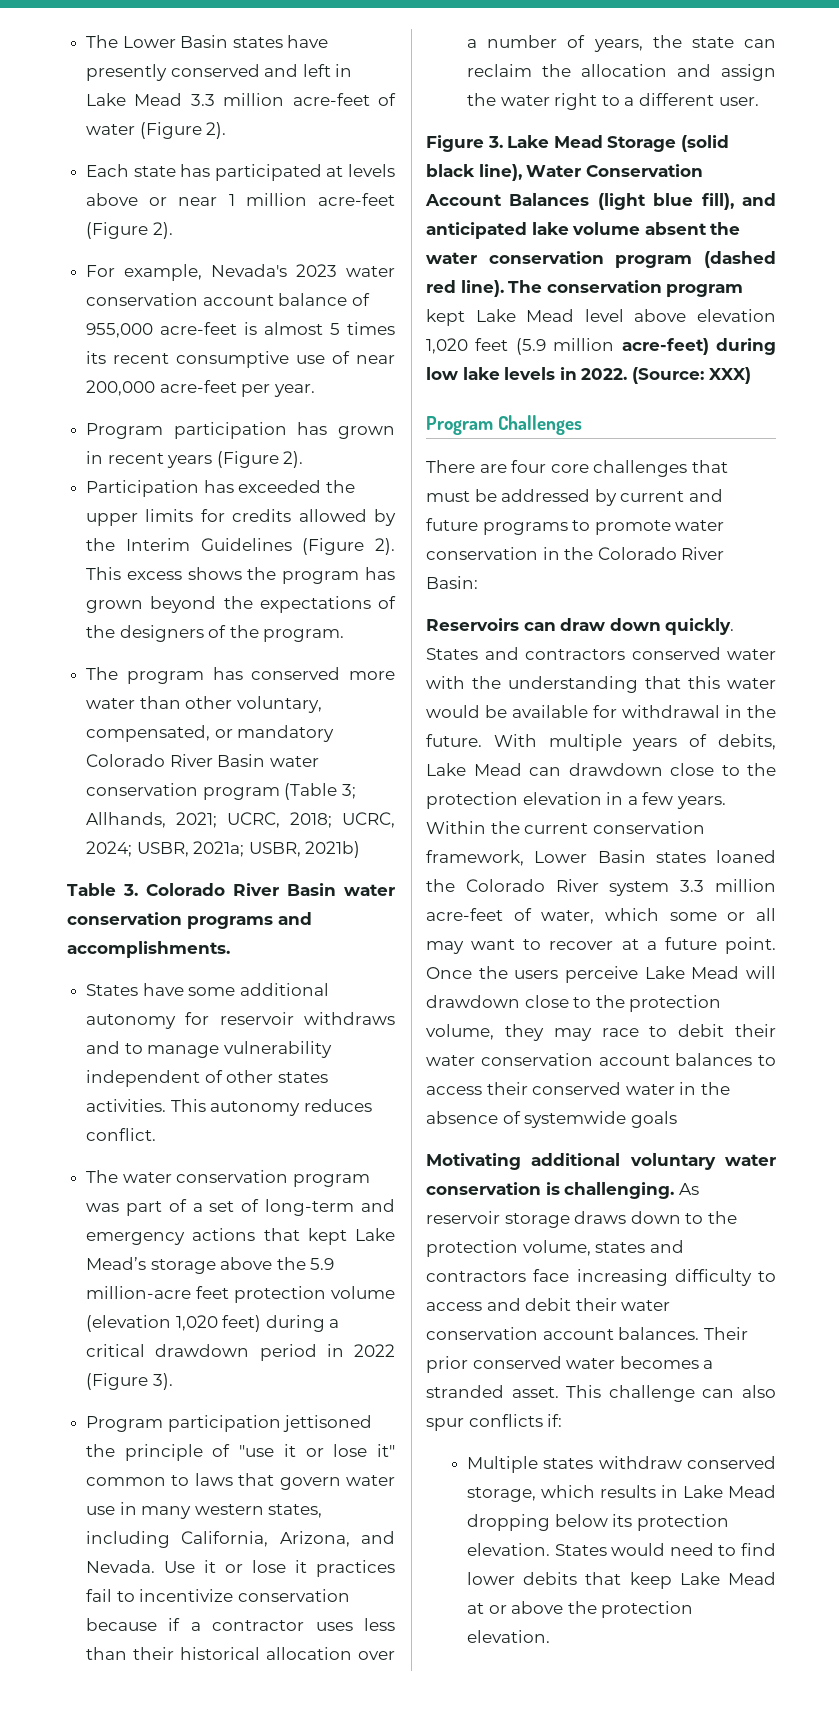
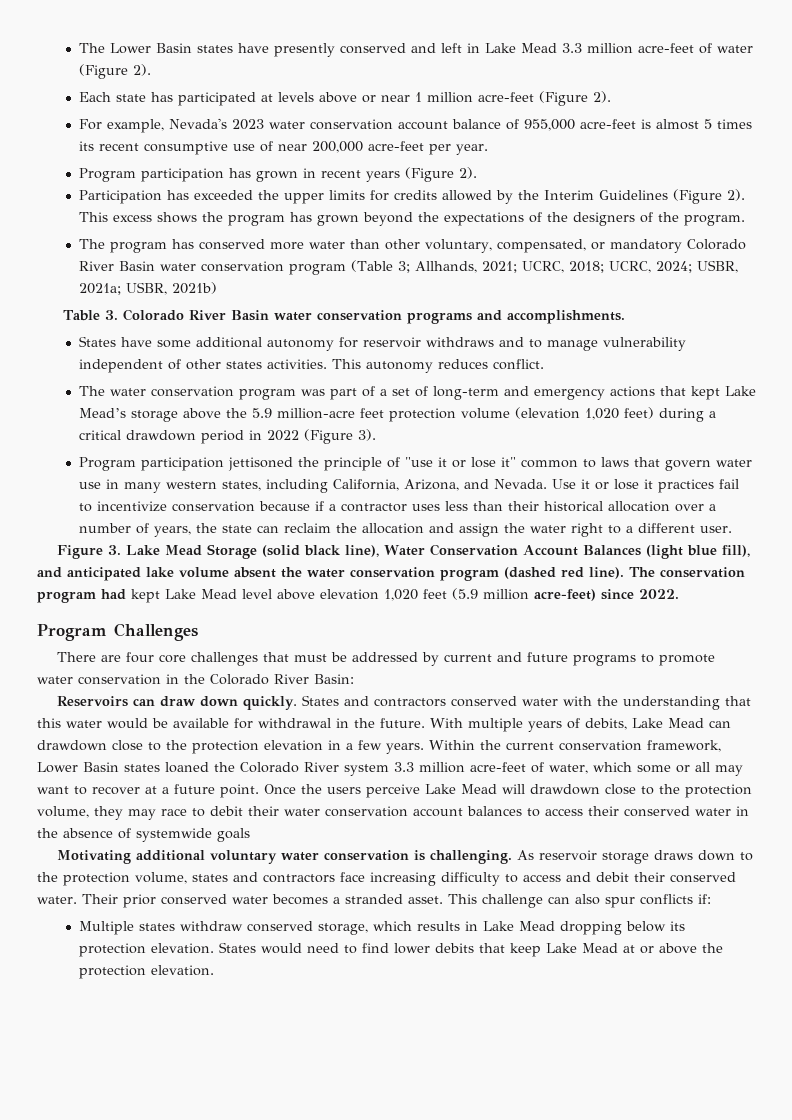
(744, 290) none -> [101,589,126,600] had
[716,338,776,355] [426,367,577,380] during low lake levels in -> [601,589,634,600] since
[631,367,751,384] (Source: XXX) -> (679, 594) none
[621,1300,671,1311] [426,1327,700,1340] water conservation account balances. -> [670,872,736,883] [37,896,77,904] conserved water.

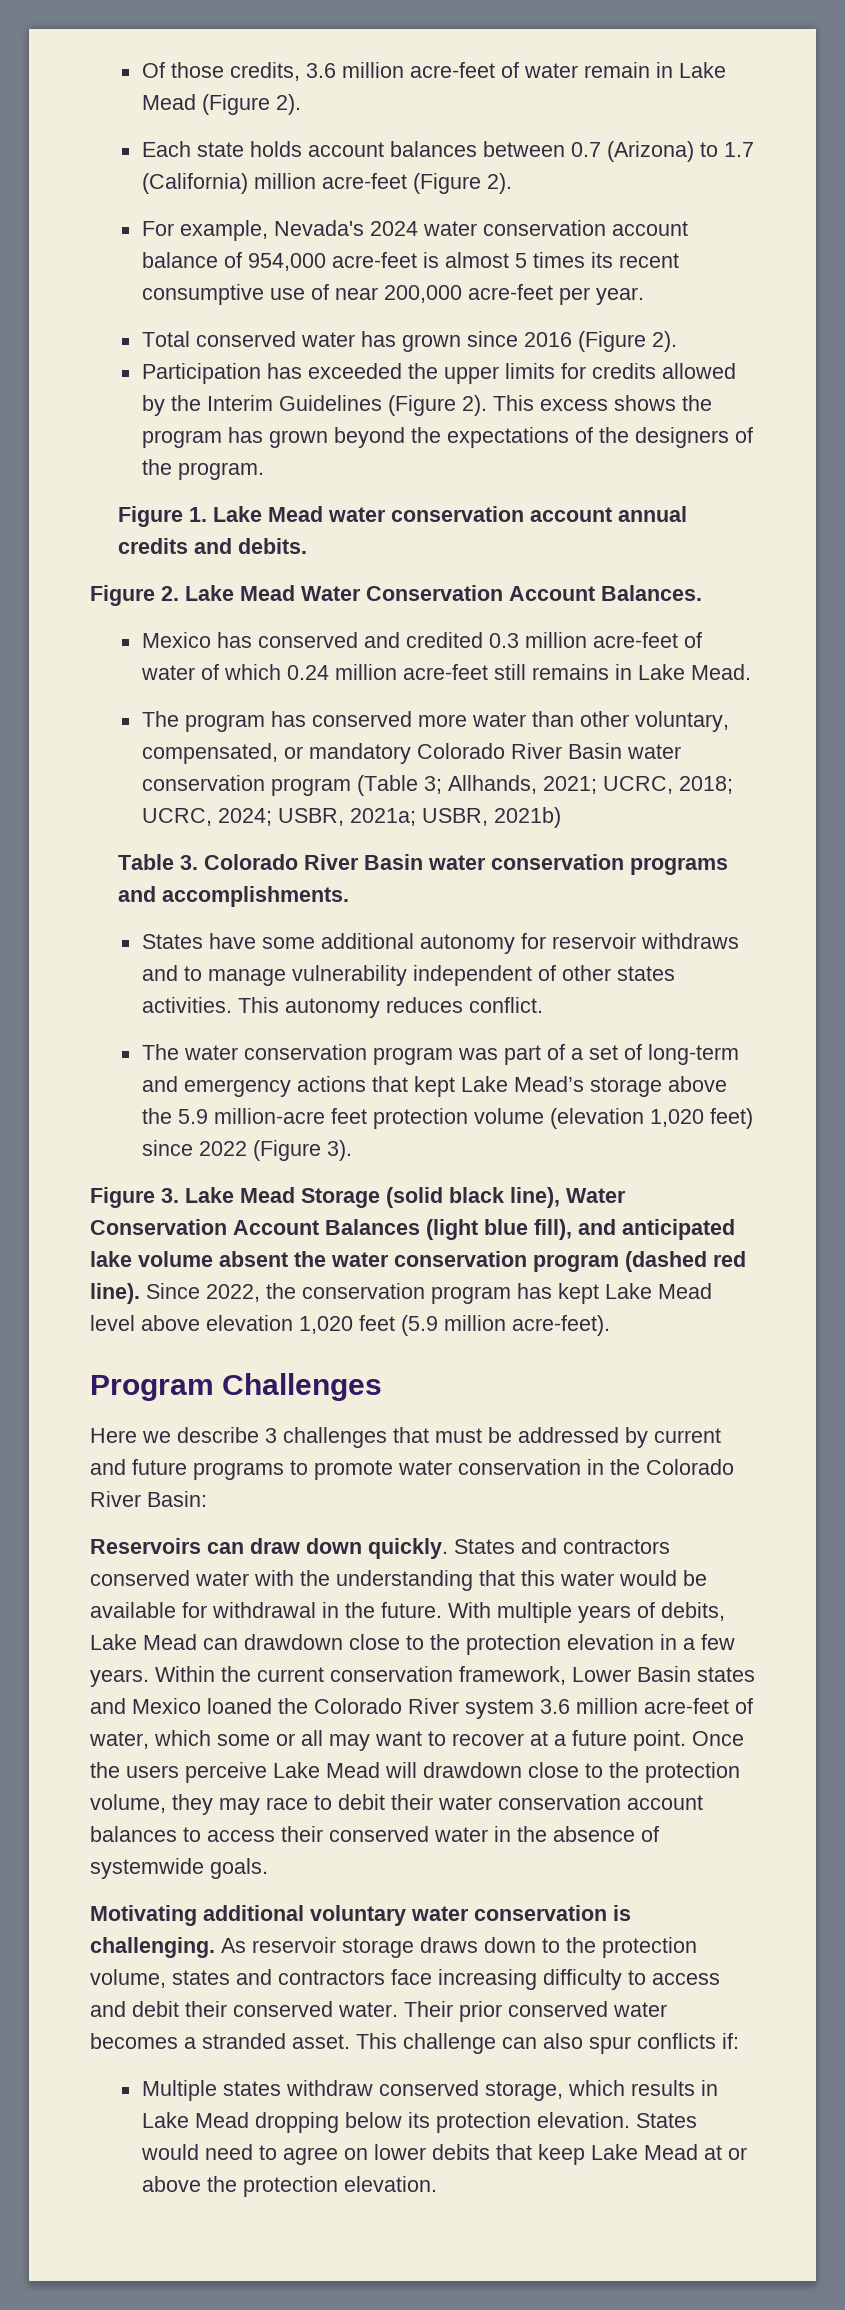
[78,43,753,57] [78,64,151,79] [78,92,422,106] The Lower Basin states have presently conserved and left in Lake Mead 3.3 million acre-feet of water (Figure 2). // Each state has participated at levels above or near 1 -> [141,62,726,81] [141,94,301,115] [141,141,754,162] [141,173,248,194] Of those credits, 3.6 million acre-feet of water remain in Lake Mead (Figure 2). // Each state holds account balances between 0.7 (Arizona) to 1.7 (California)
[231,119,264,130] 2023 -> [369,221,418,236] 2024
[523,119,575,131] 955,000 -> [247,253,326,271] 954,000
[78,168,400,182] Program participation has grown in recent years -> [141,331,572,352] Total conserved water has grown since 2016
(745, 220) none -> [118,506,688,527] [118,538,308,554] [90,585,702,606] [141,632,702,648] [140,664,751,680] // Figure 1. Lake Mead water conservation account annual credits and debits. // Figure 2. Lake Mead Water Conservation Account Balances. // Mexico has conserved and credited 0.3 million acre-feet of water of which 0.24 million acre-feet still remains in Lake Mead.
[658,408,716,422] [78,429,376,444] [78,457,752,471] [78,479,739,493] [78,501,716,512] [78,523,732,537] during a critical drawdown period in 2022 (Figure 3). // Program participation jettisoned the principle of "use it or lose it" common to laws that govern water use in many western states, including California, Arizona, and Nevada. Use it or lose it practices fail to incentivize conservation because if a contractor uses less than their historical allocation over a number of years, the state can reclaim the allocation and assign the water right to a different user. -> [141,1140,352,1161] since 2022 (Figure 3).
[629,567,745,578] [37,589,126,603] The conservation program had -> [146,1283,552,1304] Since 2022, the conservation program has
[534,589,679,601] acre-feet) since 2022. -> [512,1315,610,1336] acre-feet).
[57,652,187,663] There are four core -> [90,1427,277,1443] Here we describe 3
(160, 768) none -> [90,1698,201,1714] and Mexico
[394,762,414,772] 3.3 -> [540,1699,570,1714] 3.6
[217,828,250,842] goals -> [210,1858,268,1879] goals.
[361,943,389,953] find -> [282,2147,368,2165] agree on

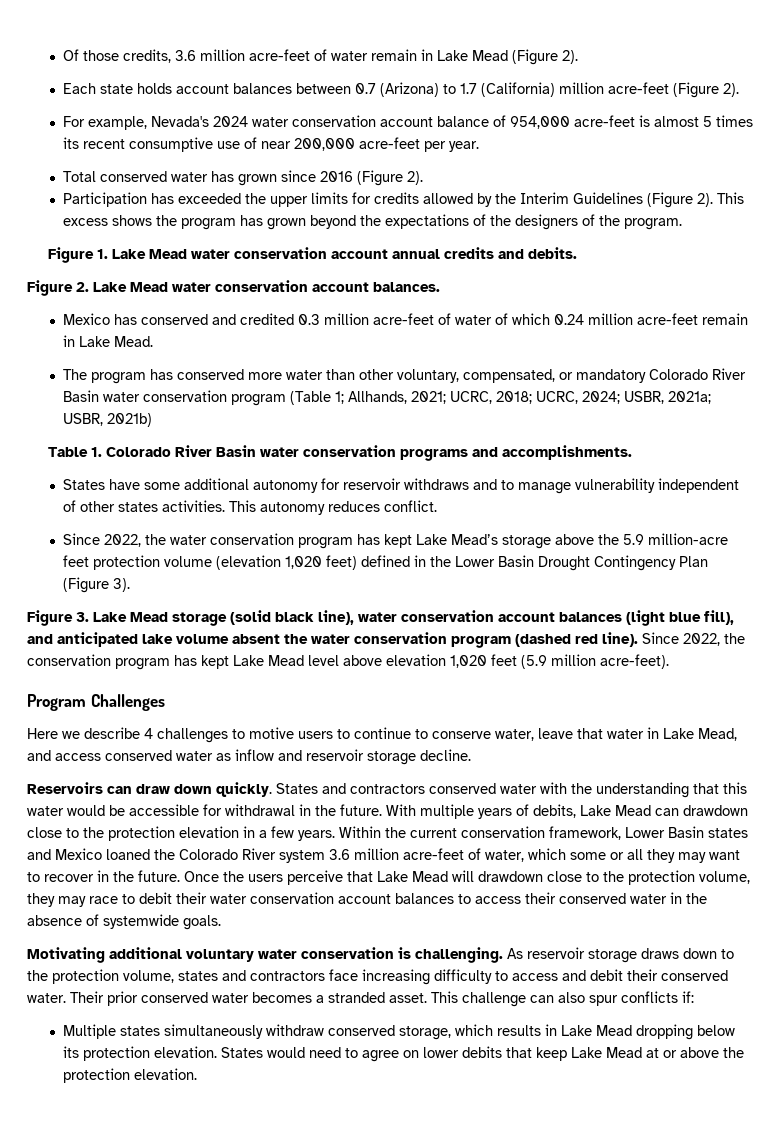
[301,585,702,601] Water Conservation Account Balances. -> [172,280,440,292] water conservation account balances.
[493,664,609,680] still remains -> [702,313,749,325] remain
[423,776,442,794] 3; -> [335,391,345,404] 1;
[180,855,199,870] 3. -> [90,447,102,457] 1.
[141,1044,739,1065] [141,1076,408,1097] The water conservation program was part of a set of long-term and emergency actions that -> [63,533,381,549] Since 2022, the water conservation program has
[141,1140,247,1156] since 2022 -> [361,555,709,571] defined in the Lower Basin Drought Contingency Plan
[301,1188,380,1208] Storage -> [172,612,227,626] storage
[566,1188,626,1203] [90,1219,420,1235] Water Conservation Account Balances -> [358,610,622,622] water conservation account balances
[265,1427,721,1448] [90,1459,734,1480] [90,1491,207,1507] 3 challenges that must be addressed by current and future programs to promote water conservation in the Colorado River Basin: -> [144,727,737,743] [27,749,471,765] 4 challenges to motive users to continue to conserve water, leave that water in Lake Mead, and access conserved water as inflow and reservoir storage decline.
[90,1602,176,1618] available -> [129,804,199,816] accessible
(323, 1738) none -> [647,849,675,863] they
[530,1730,686,1751] at a future point. -> [97,870,180,882] in the future.
(267, 1772) none -> [347,871,373,882] that
(281, 2088) none -> [164,1024,264,1039] simultaneously

